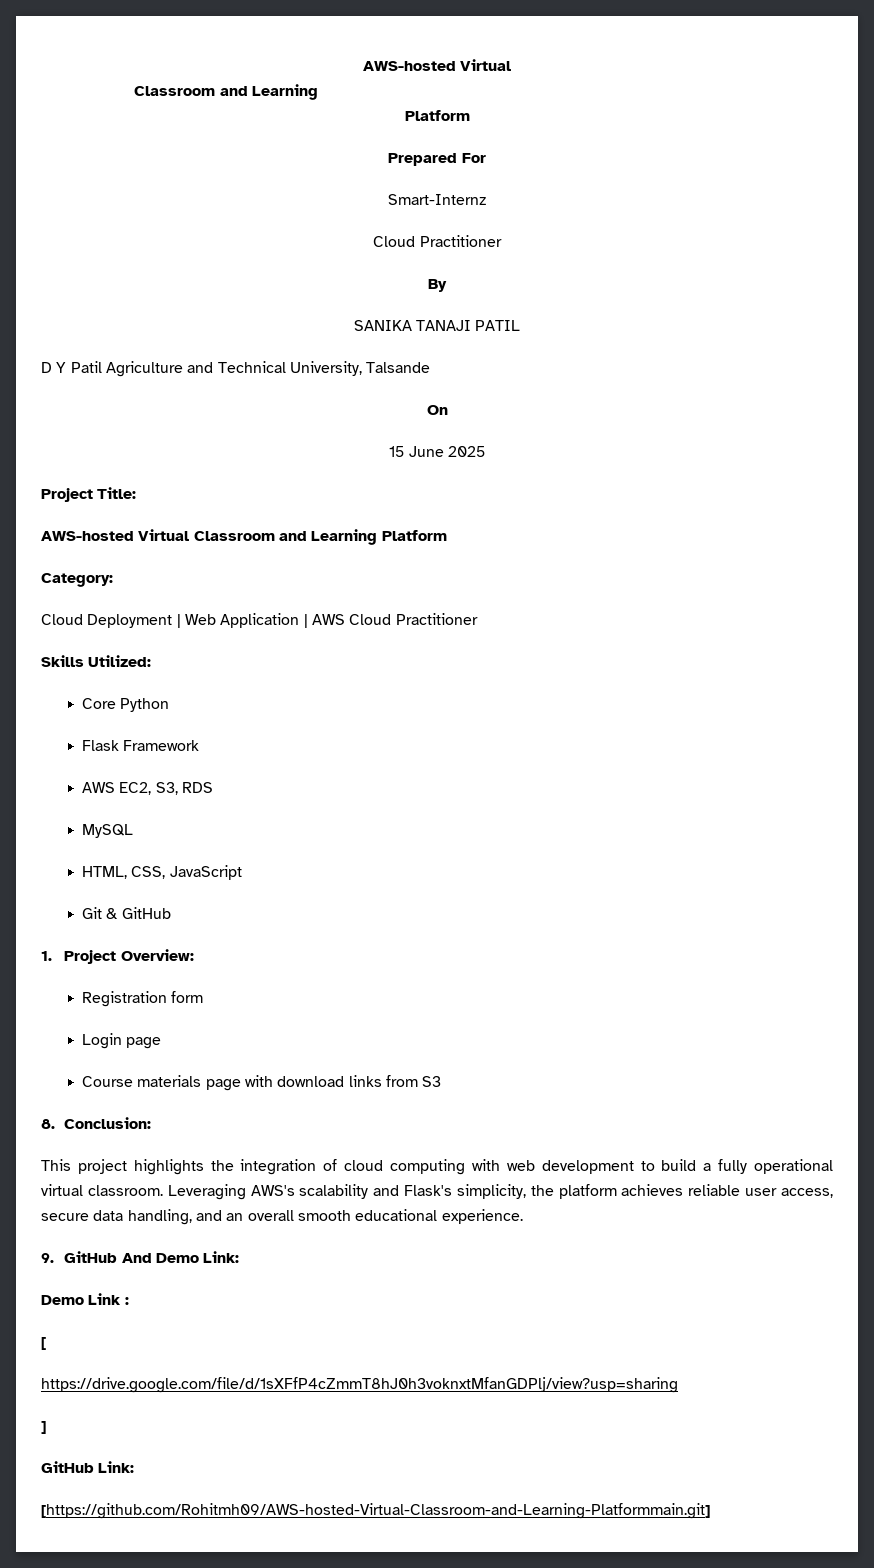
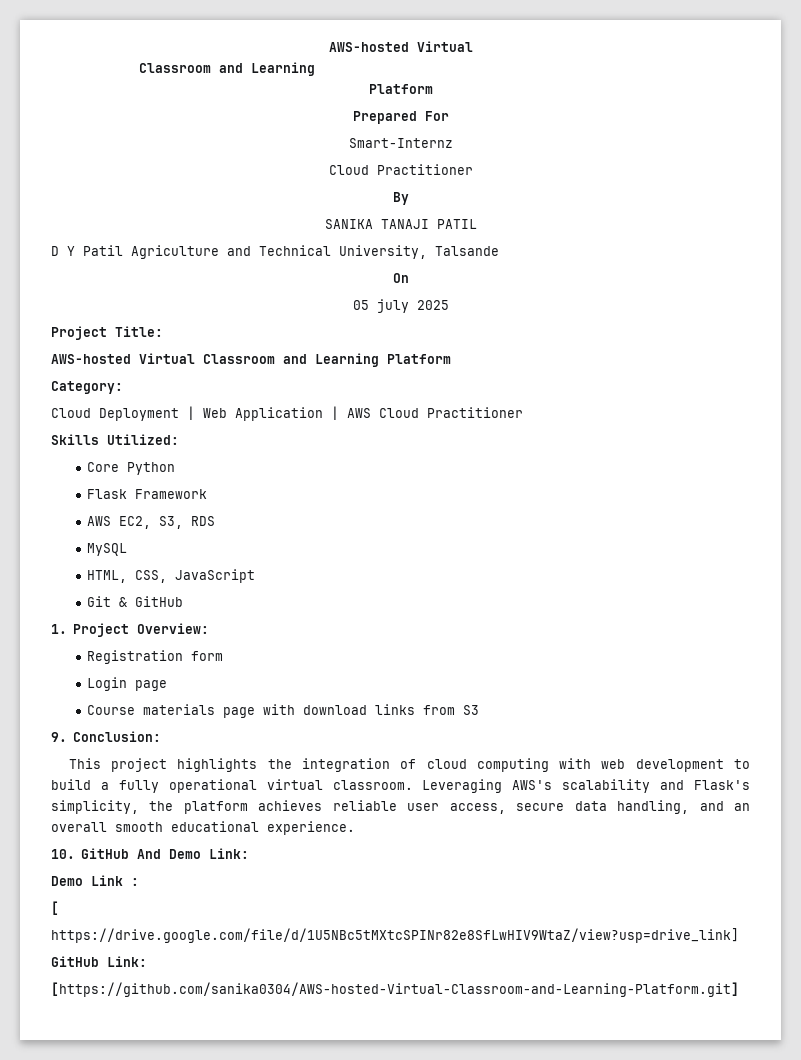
[389,446,444,457] 15 June -> [352,299,409,313] 05 july
[41,1119,55,1129] 8. -> [51,732,67,742] 9.
[41,1253,54,1263] 9. -> [51,849,75,859] 10.
[41,1377,678,1393] [41,1421,46,1434] https://drive.google.com/file/d/1sXFfP4cZmmT8hJ0h3voknxtMfanGDPlj/view?usp=sharing // ] -> [51,928,739,943] https://drive.google.com/file/d/1U5NBc5tMXtcSPINr82e8SfLwHIV9WtaZ/view?usp=drive_link]
[41,1503,710,1519] [https://github.com/Rohitmh09/AWS-hosted-Virtual-Classroom-and-Learning-Platformmain.git] -> [51,982,739,997] [https://github.com/sanika0304/AWS-hosted-Virtual-Classroom-and-Learning-Platform.git]

